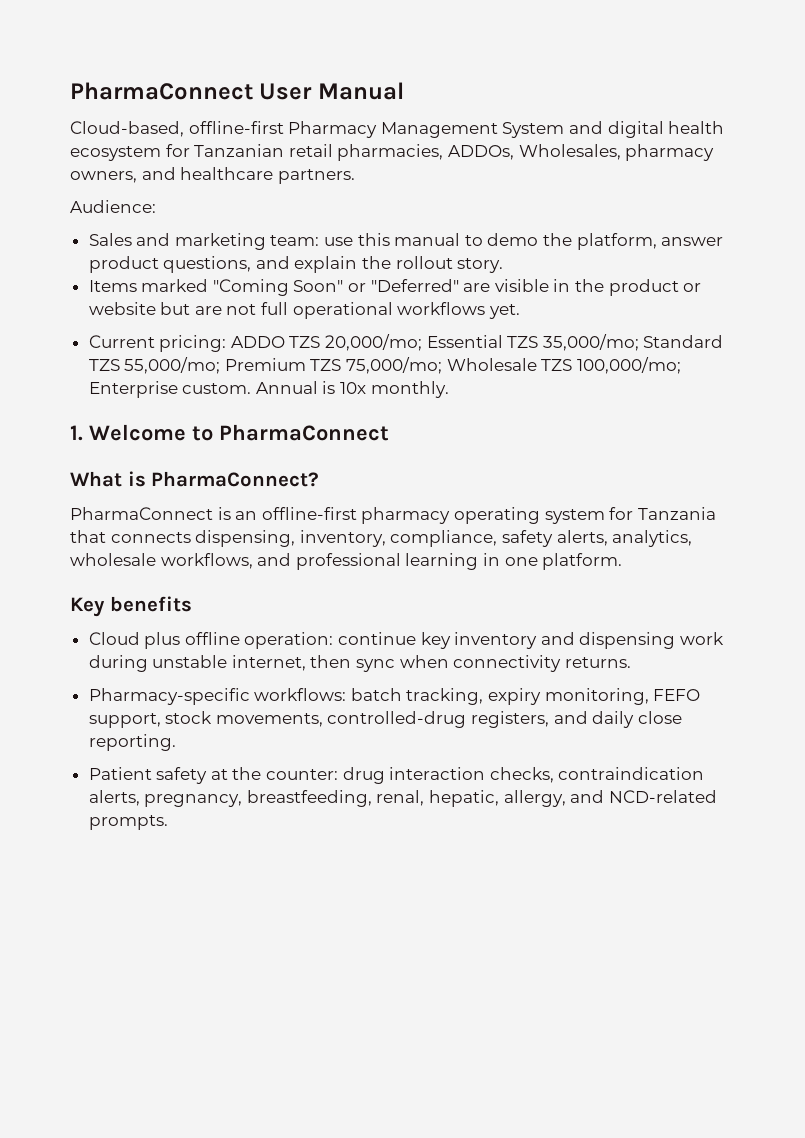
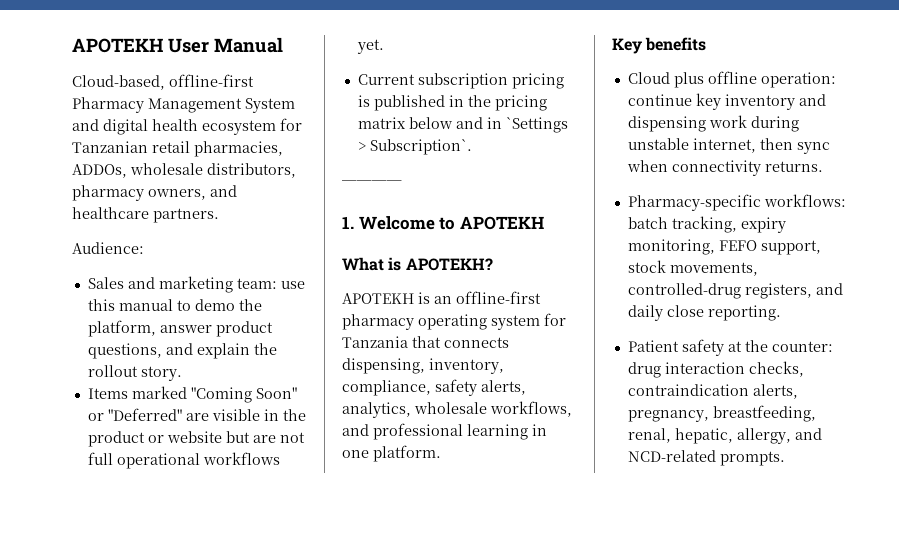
[70,82,253,100] PharmaConnect -> [72,38,163,53] APOTEKH
[518,144,621,160] Wholesales, -> [130,163,296,178] wholesale distributors,
[159,334,724,352] [88,357,681,374] [88,381,449,398] pricing: ADDO TZS 20,000/mo; Essential TZS 35,000/mo; Standard TZS 55,000/mo; Premium TZS 75,000/mo; Wholesale TZS 100,000/mo; Enterprise custom. Annual is 10x monthly. -> [417,73,564,89] [357,95,547,111] [357,117,568,133] [357,139,472,155] [342,180,402,186] subscription pricing is published in the pricing matrix below and in `Settings > Subscription`. // ────
[219,424,389,441] PharmaConnect -> [459,216,544,230] APOTEKH
[151,471,320,487] [70,507,213,520] PharmaConnect? // PharmaConnect -> [405,258,493,271] [342,293,414,304] APOTEKH? // APOTEKH

